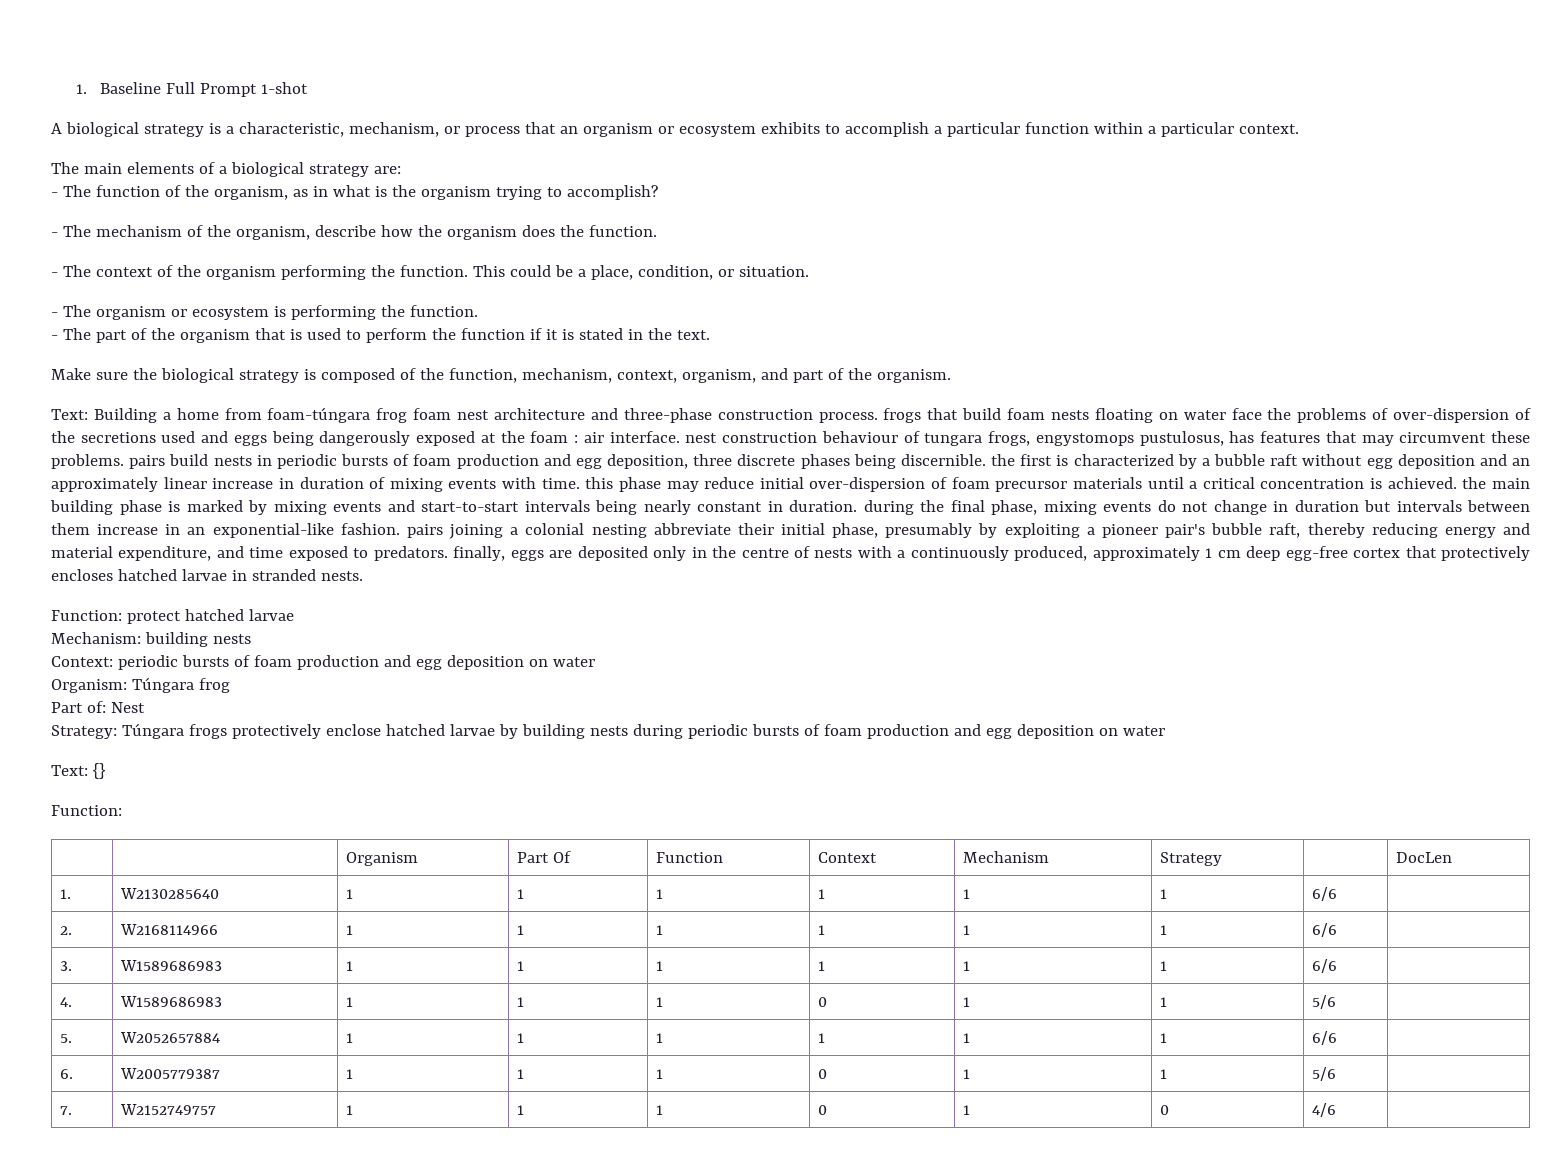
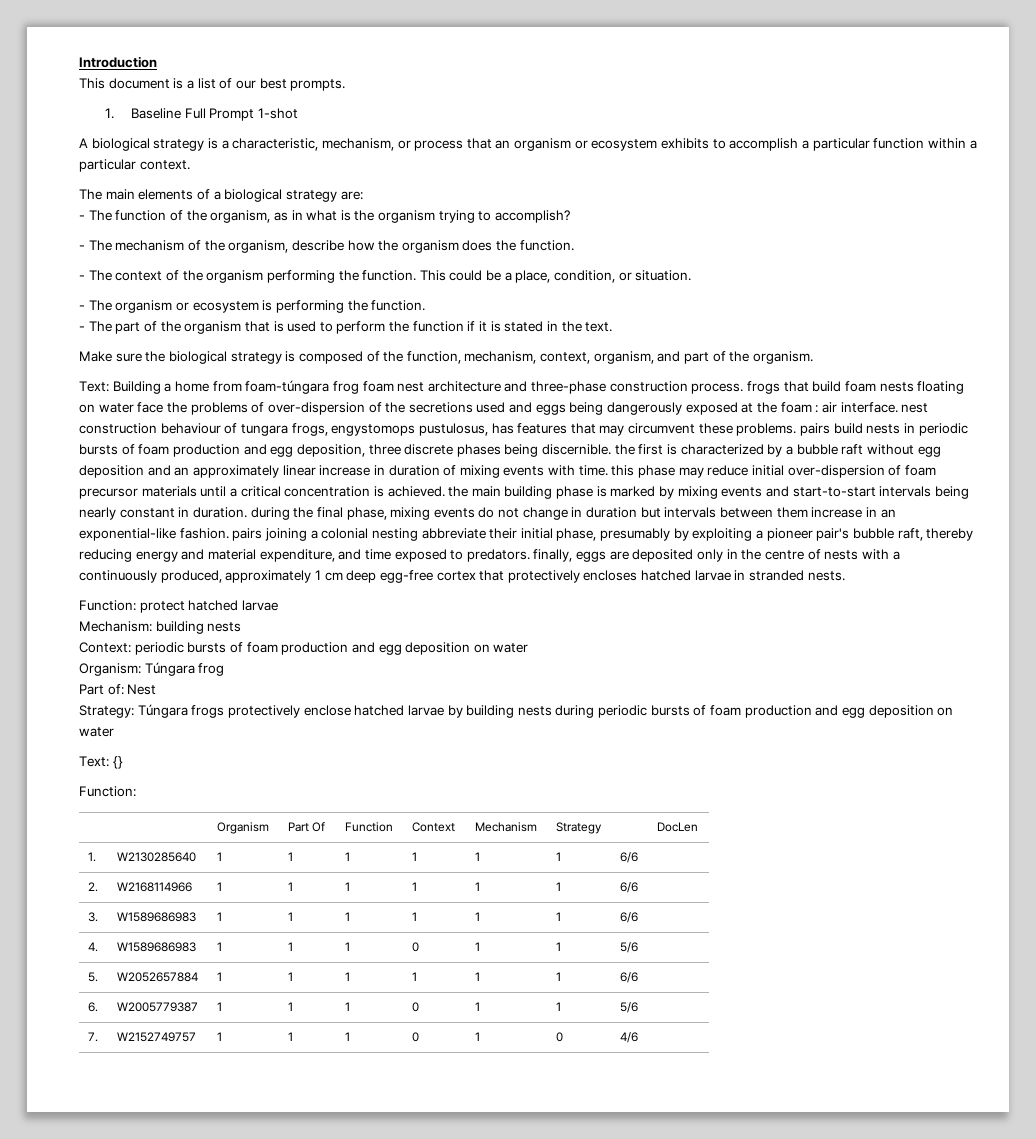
(75, 89) none -> [79,56,157,68] [79,78,346,91] Introduction // This document is a list of our best prompts. //

